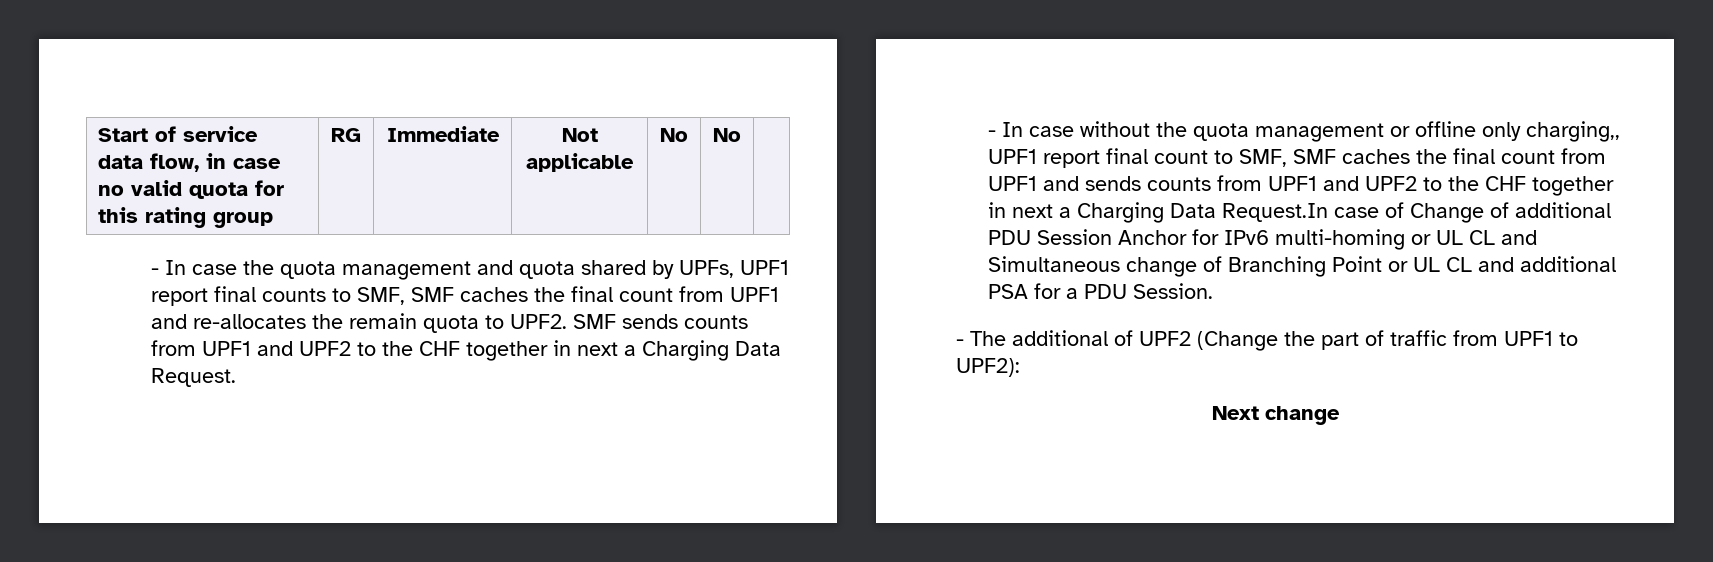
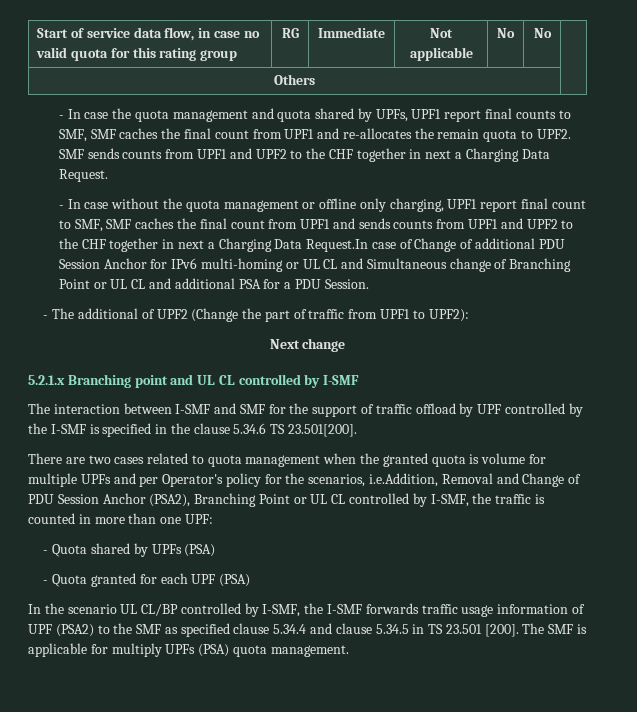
(741, 135) none -> [274,74,315,85] // Others |
[1526,121,1621,142] charging,, -> [389,198,444,212] charging,
(1340, 415) none -> [28,374,360,388] [28,403,583,417] [28,423,358,437] [28,453,546,467] [28,473,582,487] [28,493,545,507] [28,513,213,524] [43,543,216,557] [43,573,251,587] [28,603,585,617] [28,623,588,637] [28,643,349,657] // 5.2.1.x Branching point and UL CL controlled by I-SMF // The interaction between I-SMF and SMF for the support of traffic offload by UPF controlled by the I-SMF is specified in the clause 5.34.6 TS 23.501[200]. // There are two cases related to quota management when the granted quota is volume for multiple UPFs and per Operator's policy for the scenarios, i.e.Addition, Removal and Change of PDU Session Anchor (PSA2), Branching Point or UL CL controlled by I-SMF, the traffic is counted in more than one UPF: // - Quota shared by UPFs (PSA) // - Quota granted for each UPF (PSA) // In the scenario UL CL/BP controlled by I-SMF, the I-SMF forwards traffic usage information of UPF (PSA2) to the SMF as specified clause 5.34.4 and clause 5.34.5 in TS 23.501 [200]. The SMF is applicable for multiply UPFs (PSA) quota management.

